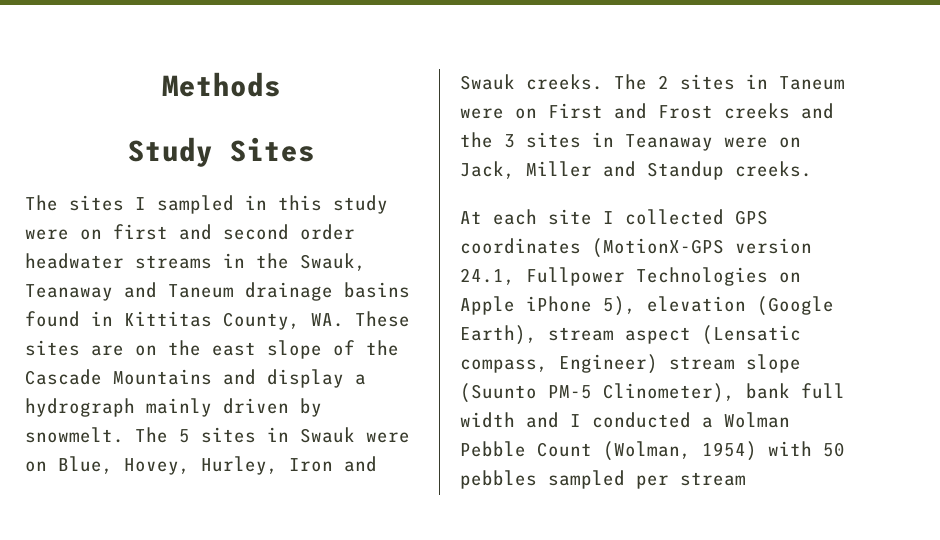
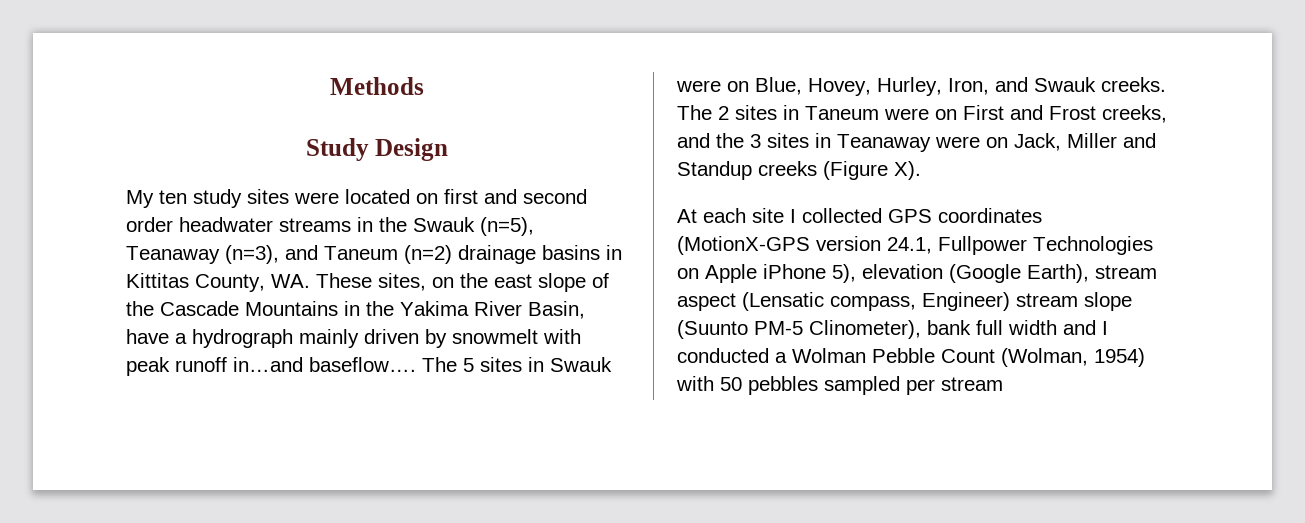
[230,137,315,162] [25,195,388,214] [25,229,69,240] Sites // The sites I sampled in this study were -> [375,138,449,161] [126,189,410,208] Design // My ten study sites were located
[300,253,366,271] [25,284,113,301] Swauk, Teanaway -> [413,217,534,236] [126,245,279,264] Swauk (n=5), Teanaway (n=3),
(234, 291) none -> [404,245,452,264] (n=2)
[25,311,80,327] found -> (600, 252) none
[25,340,124,356] sites are -> [378,273,426,291] sites,
[223,369,344,388] and display -> [344,301,585,319] [126,329,169,344] in the Yakima River Basin, have
[25,427,124,443] snowmelt. -> [452,329,581,344] [126,357,416,376] snowmelt with peak runoff in…and baseflow….
[289,458,333,472] Iron -> [948,78,989,95] Iron,
[724,103,790,119] creeks -> [1102,105,1167,123] creeks,
[735,161,812,177] creeks. -> [758,161,921,180] creeks (Figure X).

